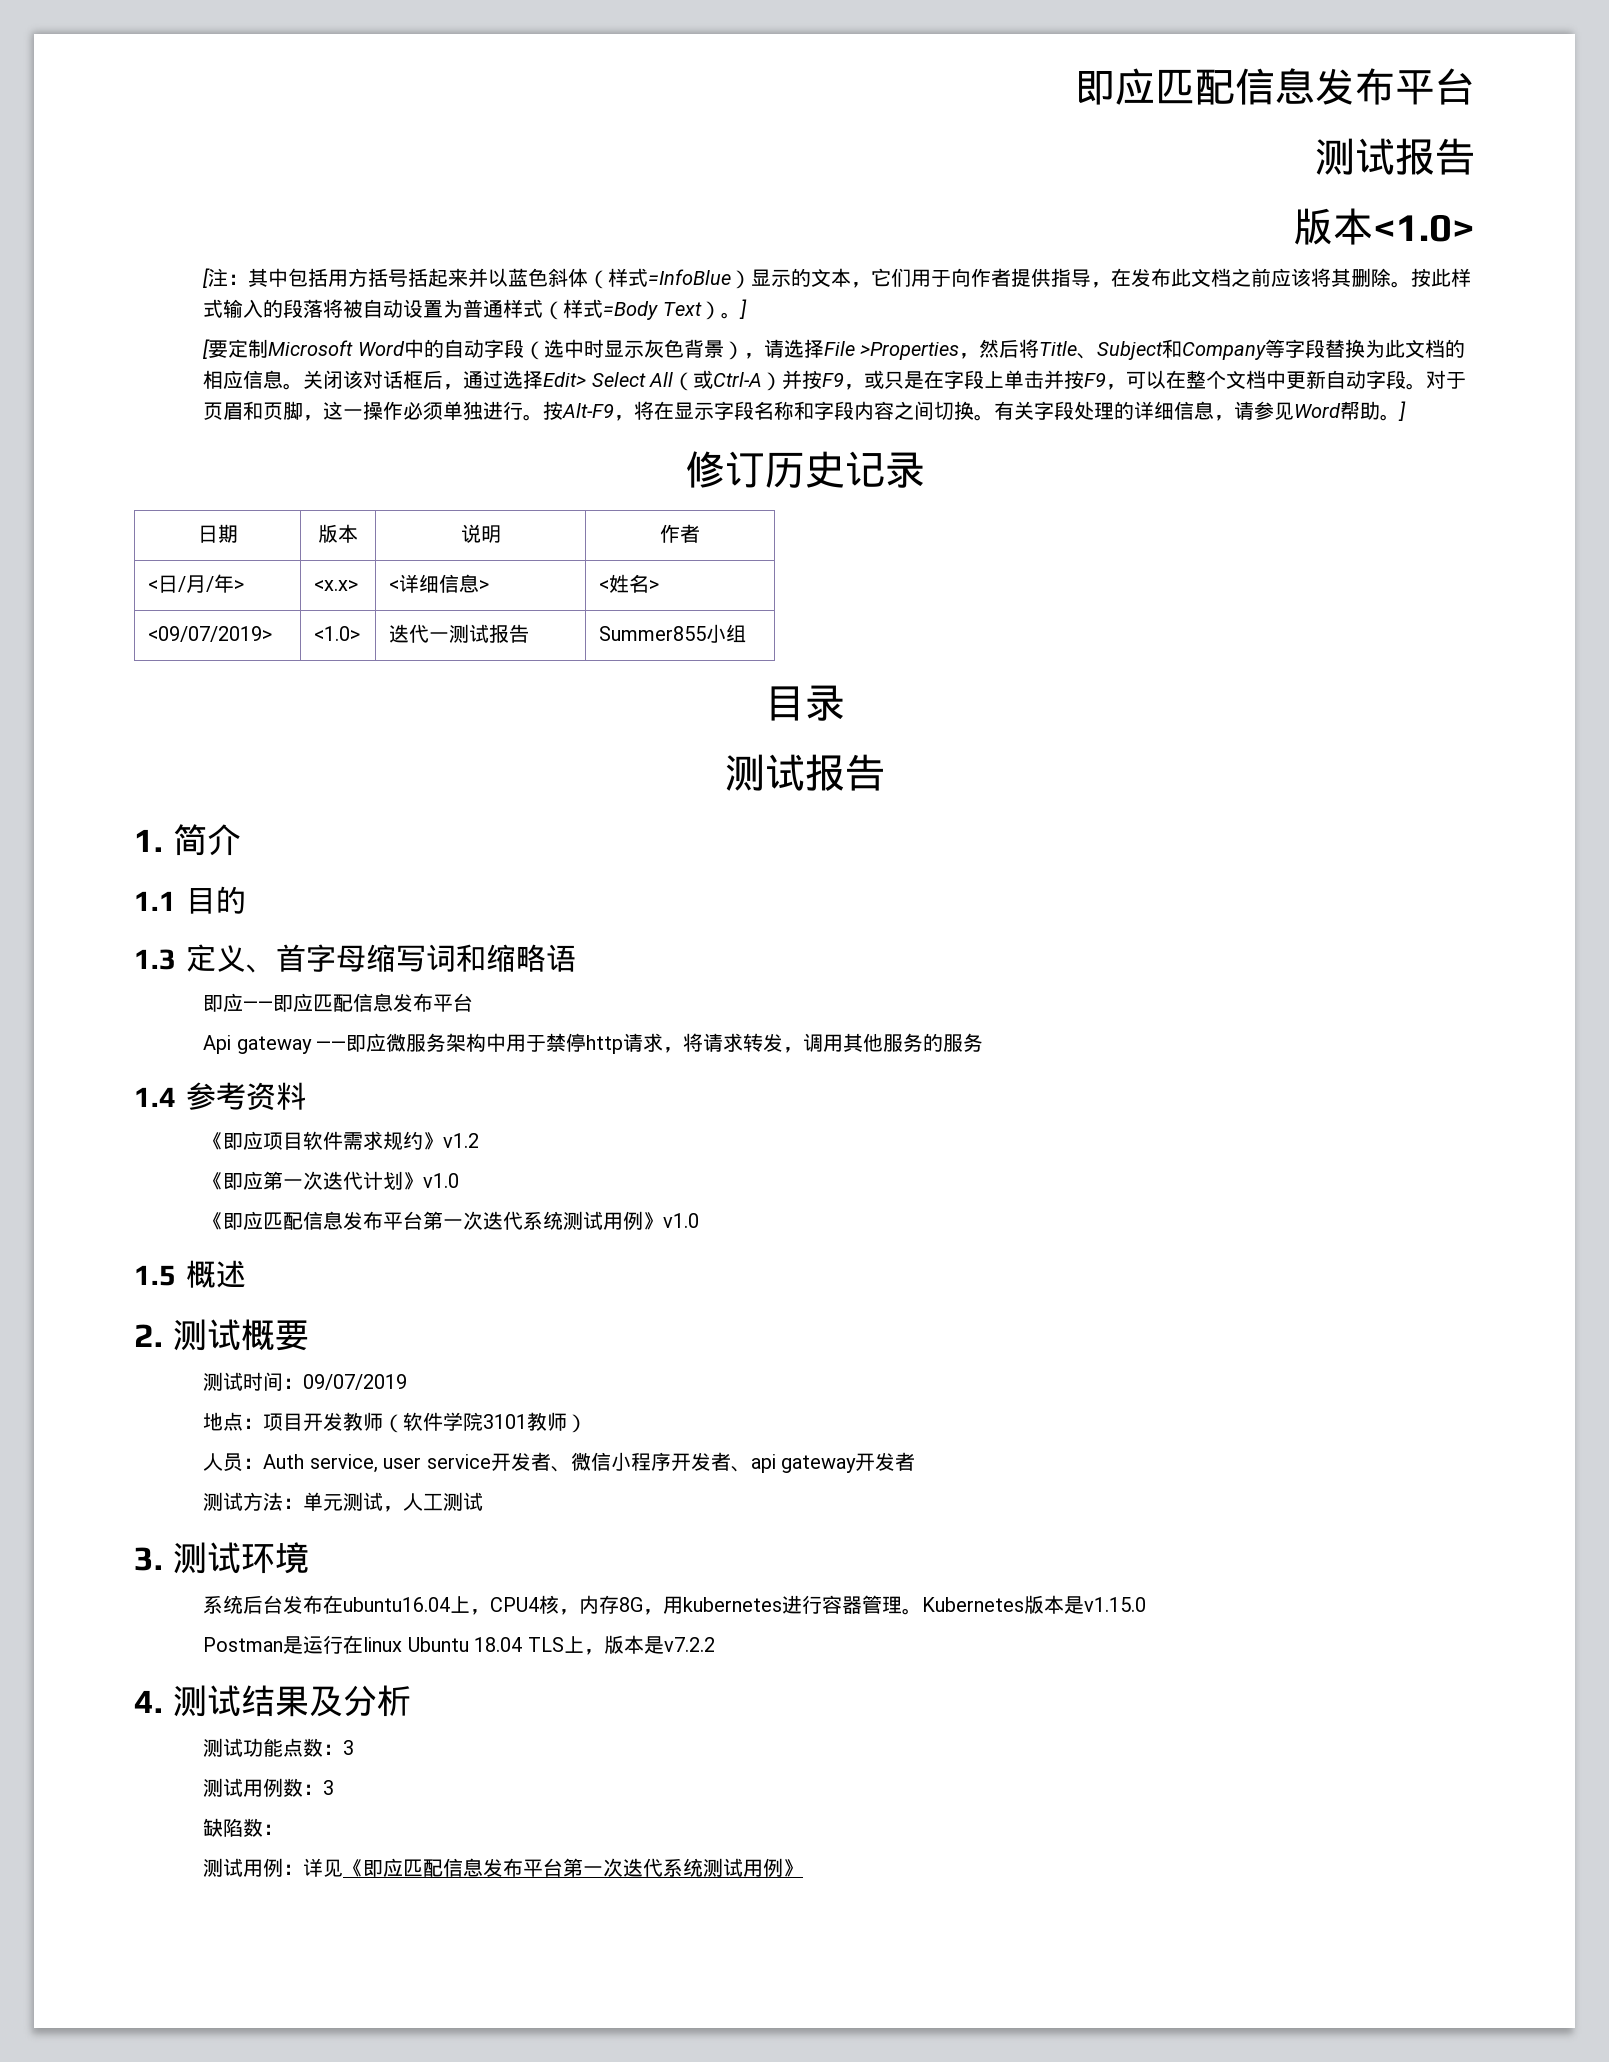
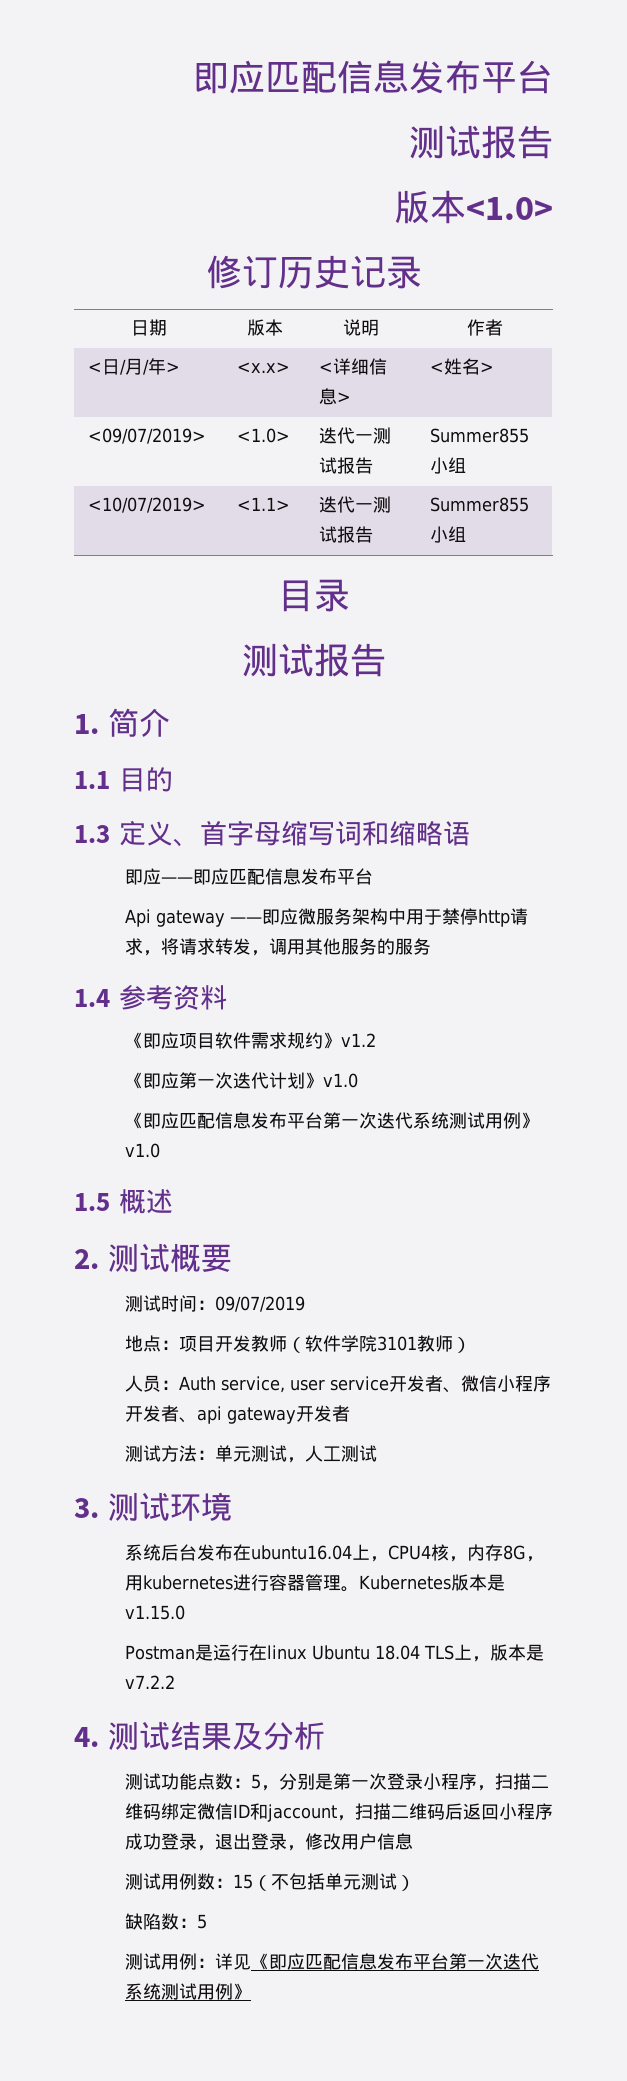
[202,268,1472,289] [203,299,747,320] [202,339,1466,360] [203,370,1467,391] [203,401,1407,421] // [注：其中包括用方括号括起来并以蓝色斜体（样式=InfoBlue）显示的文本，它们用于向作者提供指导，在发布此文档之前应该将其删除。按此样式输入的段落将被自动设置为普通样式（样式=Body Text）。] // [要定制Microsoft Word中的自动字段（选中时显示灰色背景），请选择File >Properties，然后将Title、Subject和Company等字段替换为此文档的相应信息。关闭该对话框后，通过选择Edit> Select All（或Ctrl-A）并按F9，或只是在字段上单击并按F9，可以在整个文档中更新自动字段。对于页眉和页脚，这一操作必须单独进行。按Alt-F9，将在显示字段名称和字段内容之间切换。有关字段处理的详细信息，请参见Word帮助。] -> (553, 208) none
(746, 633) none -> [88,497,207,513] [237,497,291,511] [319,496,392,513] [319,526,374,543] [430,497,530,512] [430,526,467,543] // <10/07/2019> | <1.1> | 迭代一测试报告 | Summer855小组
[343,1740,355,1755] [203,1778,335,1797] 3 // 测试用例数：3 -> [250,1773,549,1791] [124,1803,553,1822] [124,1833,413,1851] [124,1873,415,1891] 5，分别是第一次登录小程序，扫描二维码绑定微信ID和jaccount，扫描二维码后返回小程序成功登录，退出登录，修改用户信息 // 测试用例数：15（不包括单元测试）
(284, 1829) none -> [196,1914,207,1929] 5

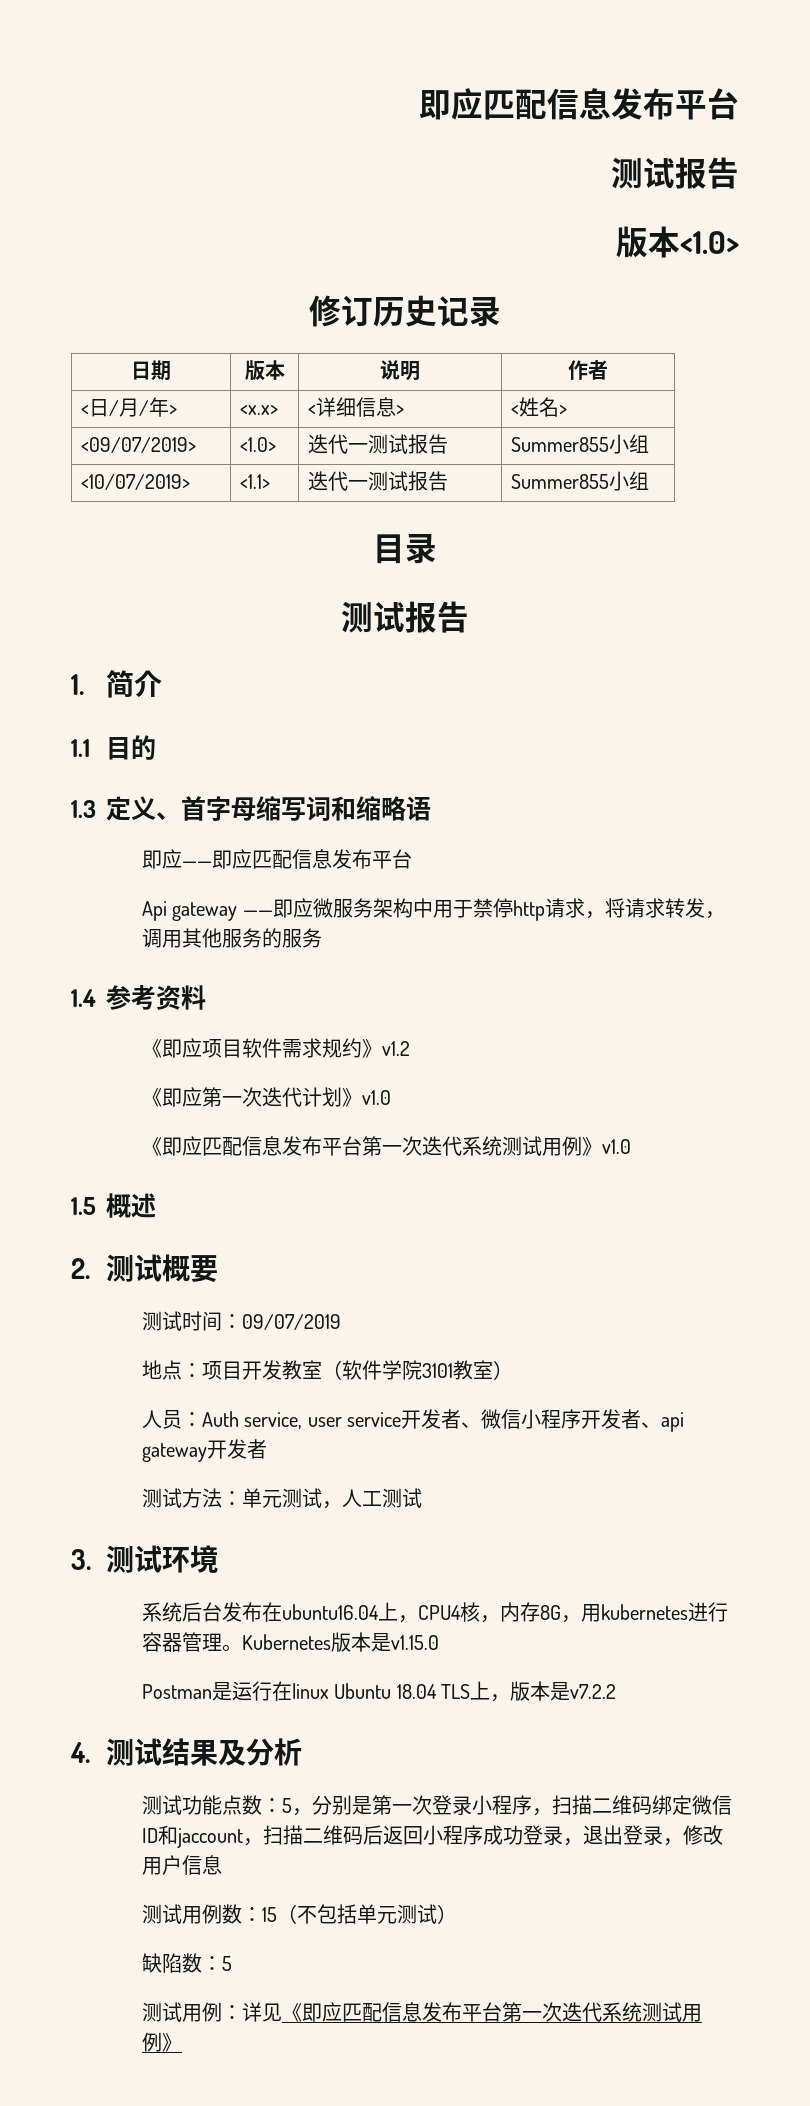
[268,1335,287,1352] 师 -> [301,1360,322,1379] 室
[434,1335,453,1352] 师 -> [472,1360,493,1379] 室

